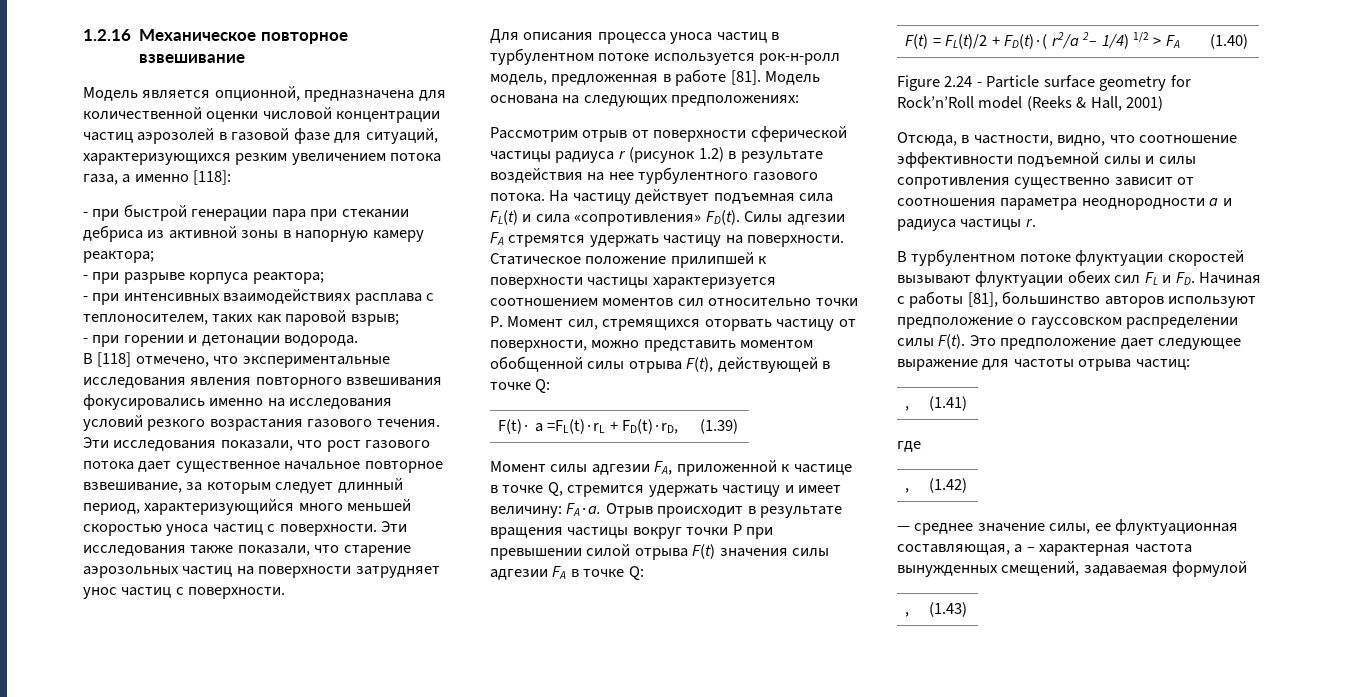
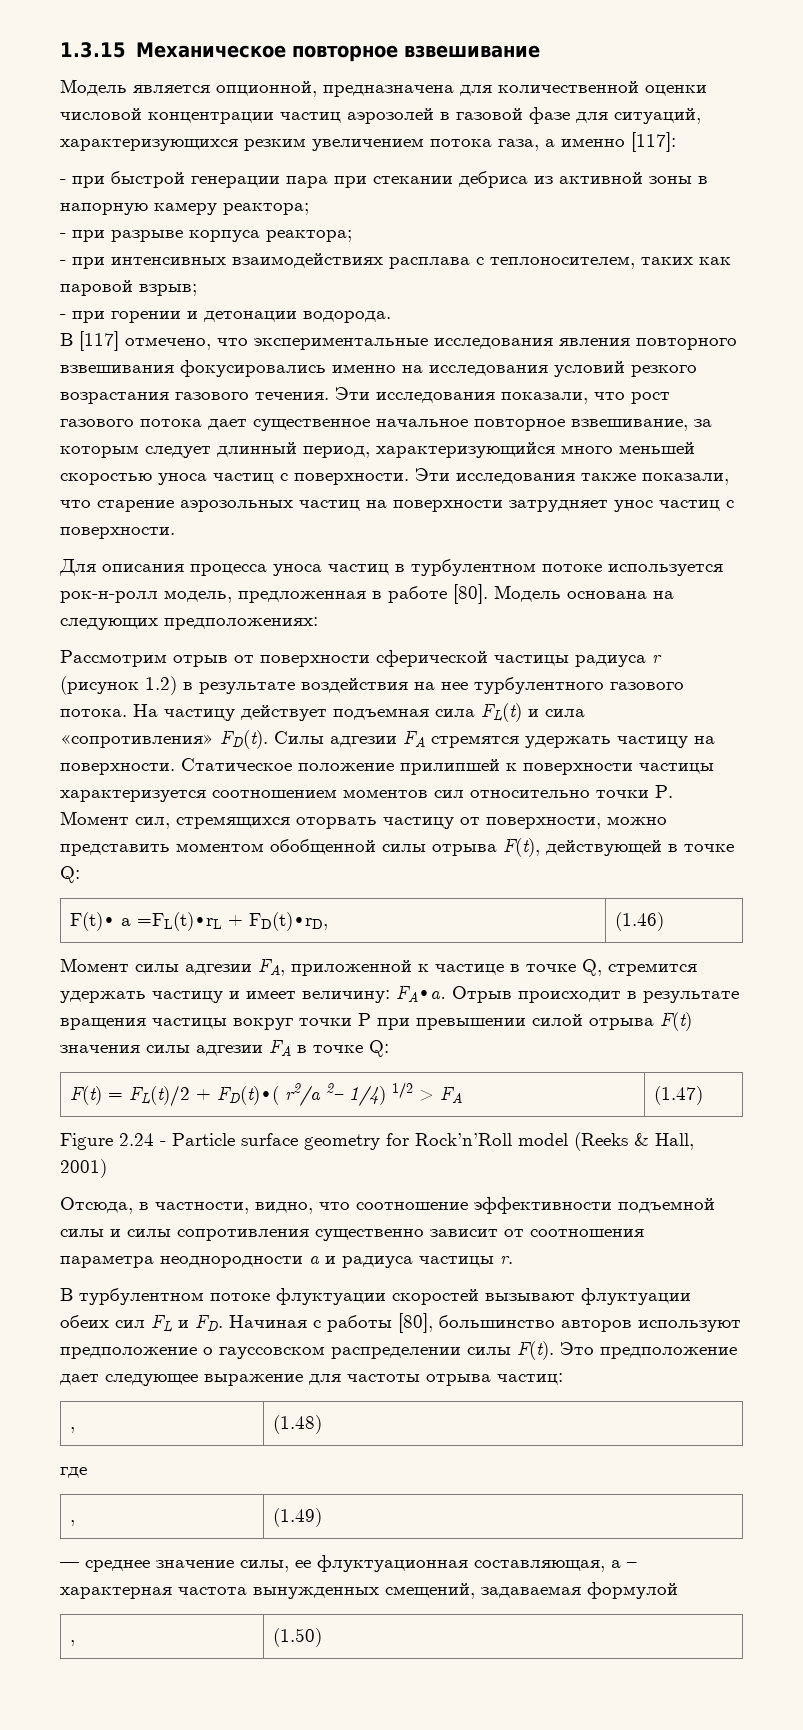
[83,29,131,41] 1.2.16 -> [60,42,126,58] 1.3.15
[193,170,232,185] [118]: -> [631,132,676,152] [117]:
[97,352,132,367] [118] -> [79,331,119,351] [117]
[730,70,761,85] [81]. -> [453,584,488,604] [80].
[700,419,739,434] (1.39) -> [615,912,665,931] (1.46)
[1210,34,1249,49] (1.40) -> [654,1086,704,1105] (1.47)
[967,292,998,307] [81], -> [398,1313,433,1333] [80],
[929,396,968,411] (1.41) -> [273,1415,323,1434] (1.48)
[929,478,968,493] (1.42) -> [273,1508,323,1527] (1.49)
[929,602,968,617] (1.43) -> [273,1628,323,1647] (1.50)

